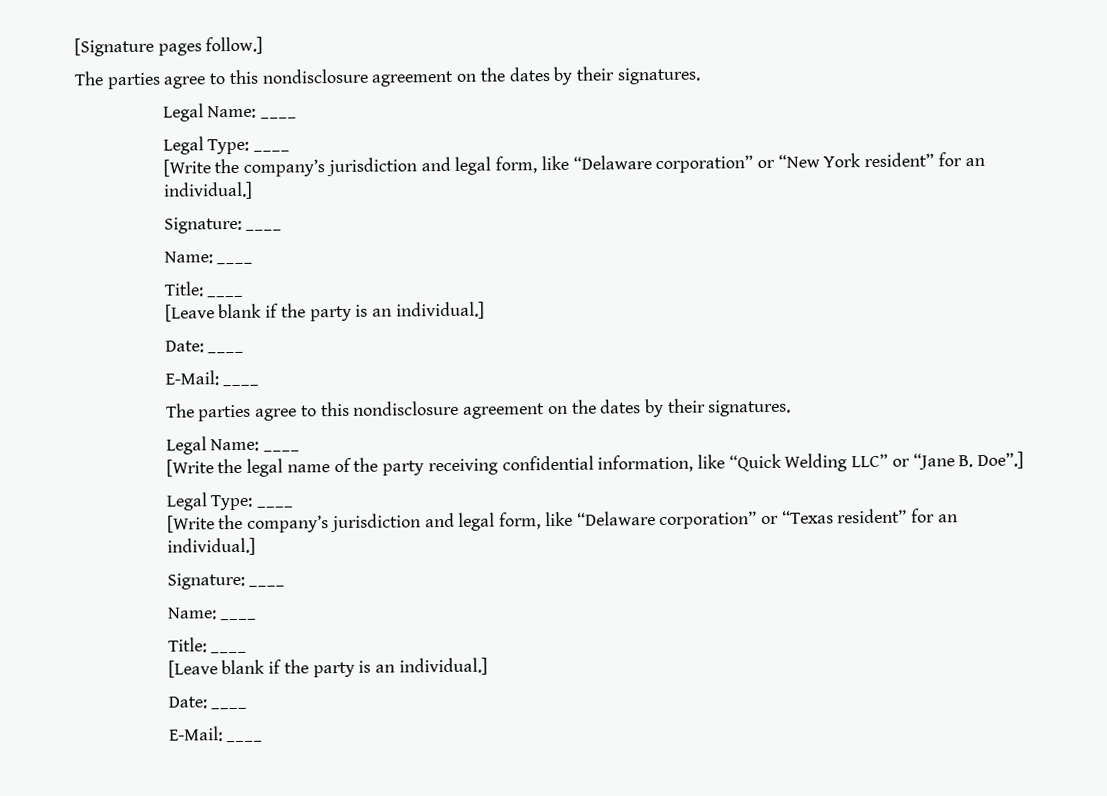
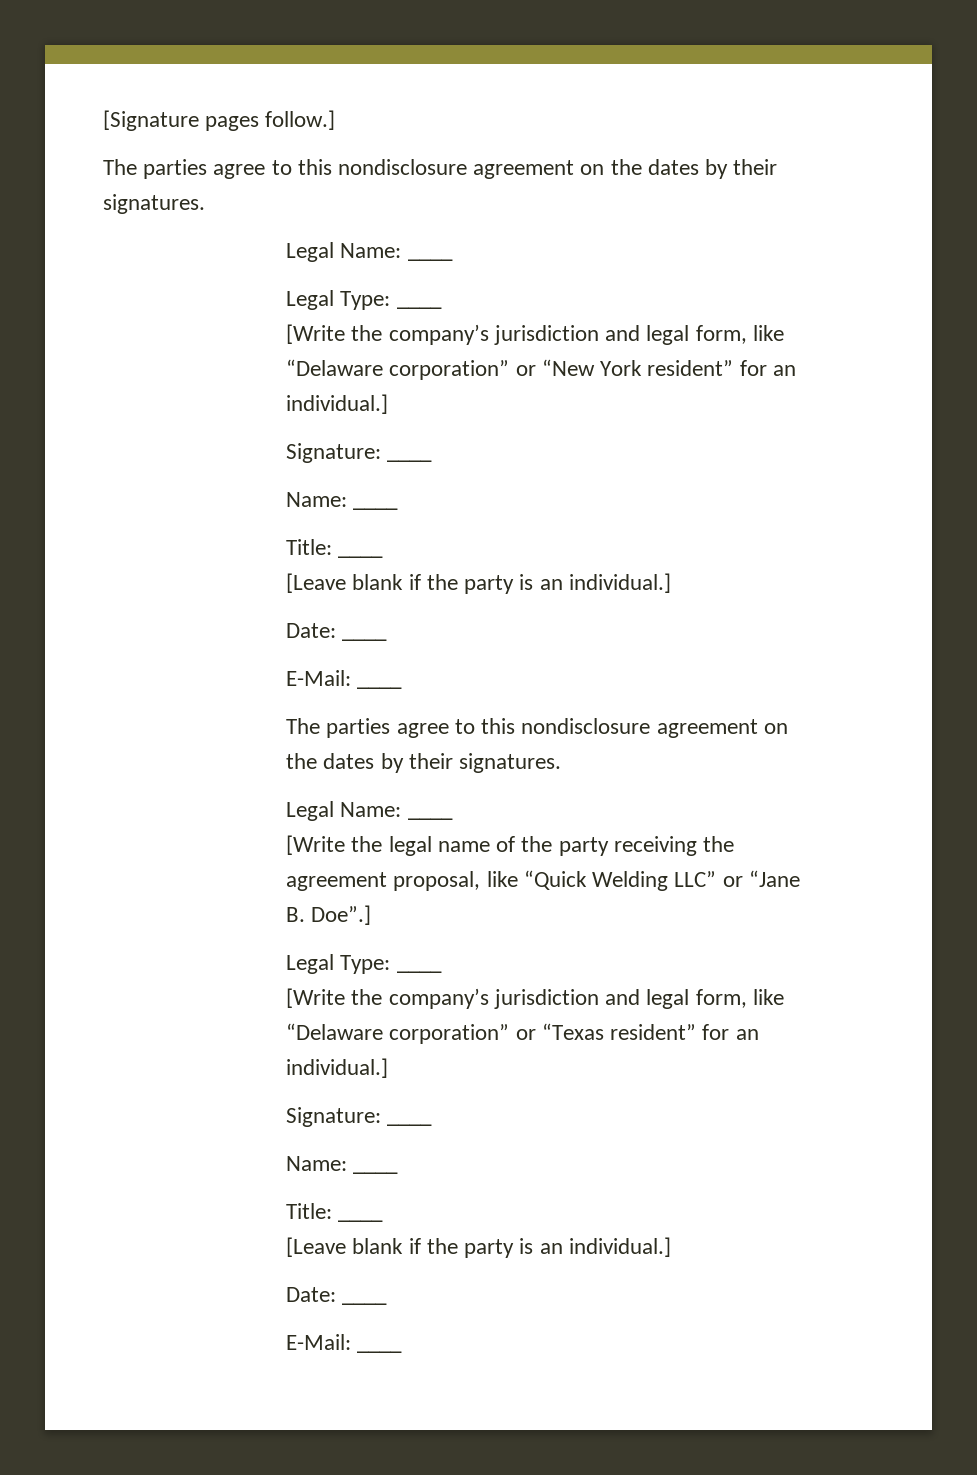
[501,454,694,473] confidential information, -> [702,836,734,852] [286,871,481,891] the agreement proposal,

